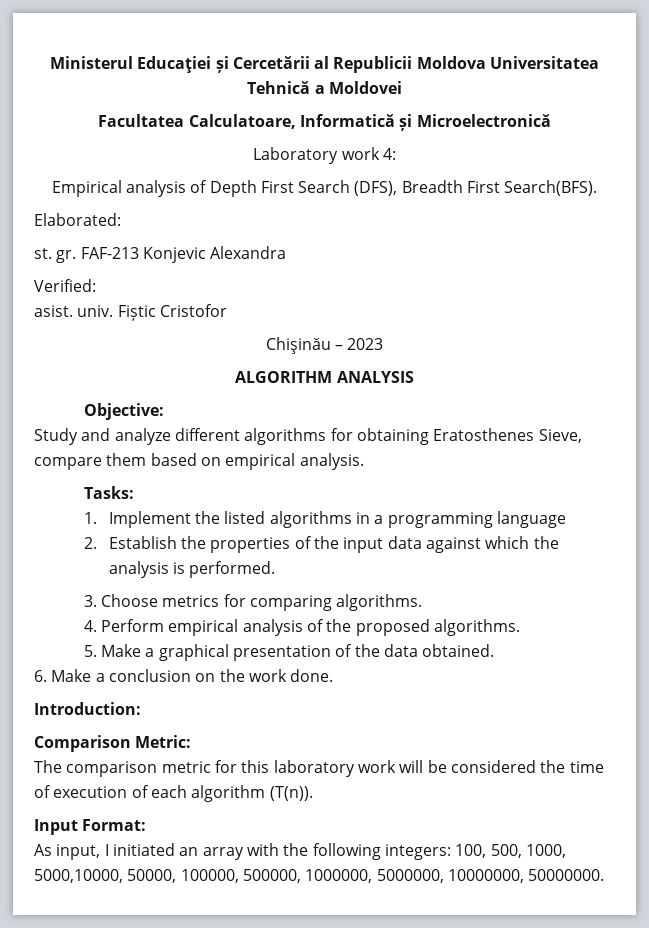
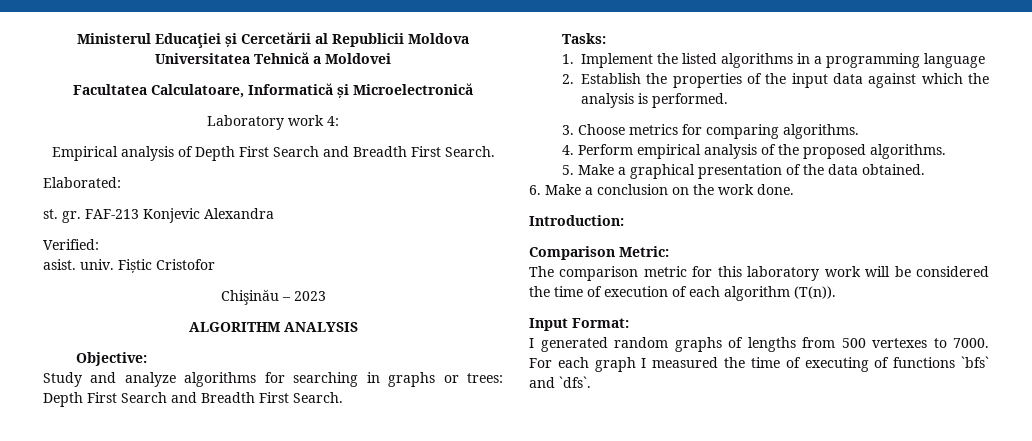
[354,180,598,196] (DFS), Breadth First Search(BFS). -> [322,146,495,157] and Breadth First Search.
[174,428,240,441] different -> (176, 379) none
[356,428,582,445] [34,453,364,470] obtaining Eratosthenes Sieve, compare them based on empirical analysis. -> [293,372,504,387] [43,392,343,407] searching in graphs or trees: Depth First Search and Breadth First Search.
[34,843,566,860] [34,869,605,883] As input, I initiated an array with the following integers: 100, 500, 1000, 5000,10000, 50000, 100000, 500000, 1000000, 5000000, 10000000, 50000000. -> [529,337,989,352] [529,356,989,372] [529,376,591,388] I generated random graphs of lengths from 500 vertexes to 7000. For each graph I measured the time of executing of functions `bfs` and `dfs`.

